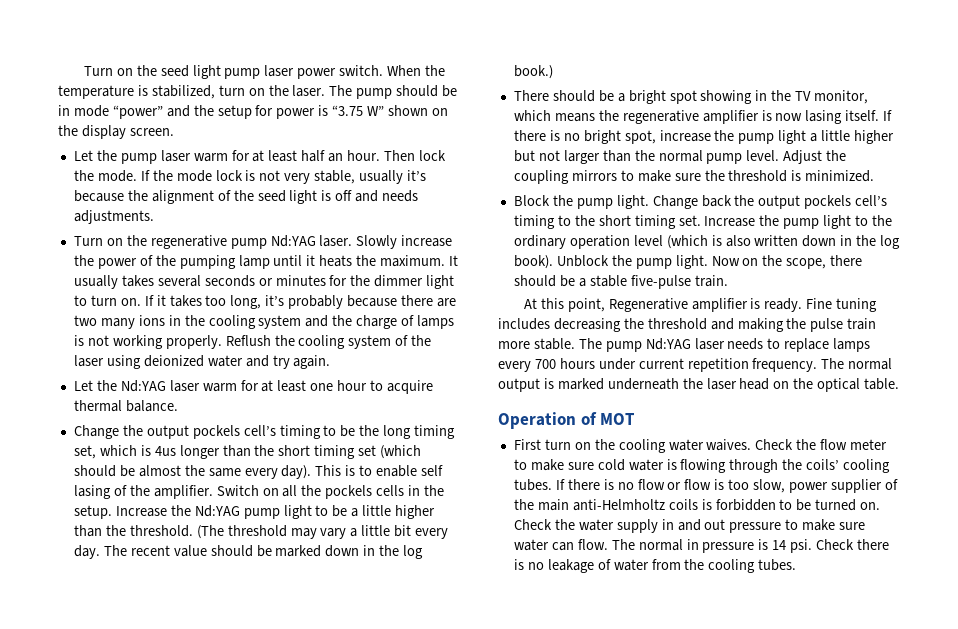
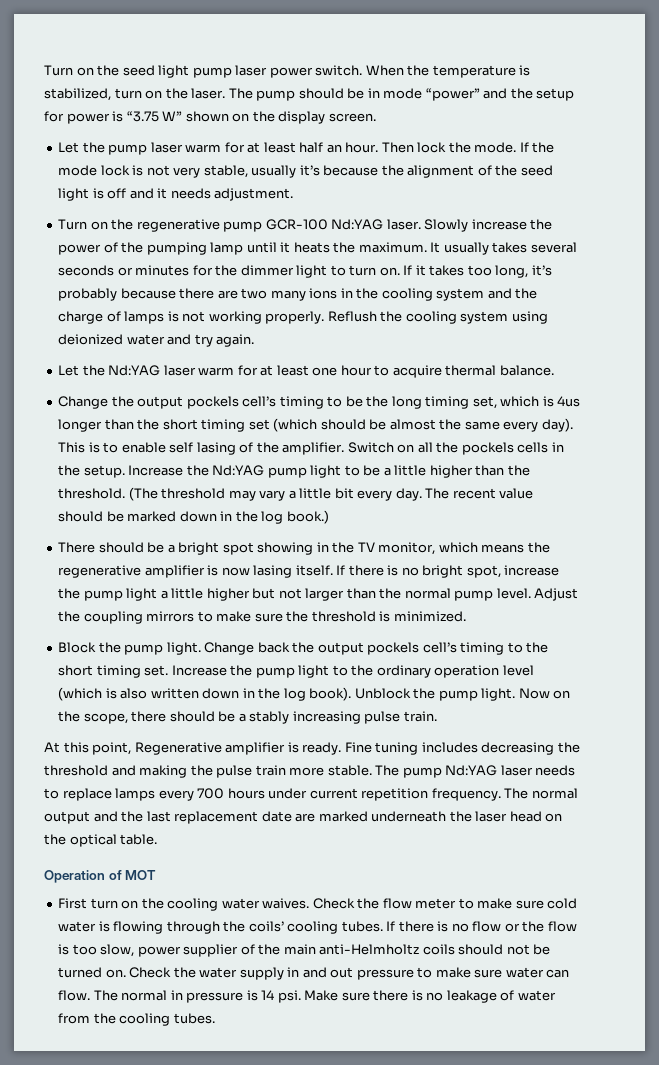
[382,190,419,202] [73,210,154,224] needs adjustments. -> [157,188,294,201] it needs adjustment.
(267, 243) none -> [265,219,328,230] GCR-100
[395,335,432,346] [73,355,104,367] of the laser -> (509, 317) none
[589,275,691,289] stable five-pulse -> [249,711,401,724] stably increasing pulse
[543,378,554,389] is -> [93,811,316,824] and the last replacement date are
(682, 486) none -> [522,921,545,932] the
[701,499,793,511] is forbidden to -> [458,944,530,955] should not
[816,539,855,550] Check -> [304,990,370,1001] Make sure

